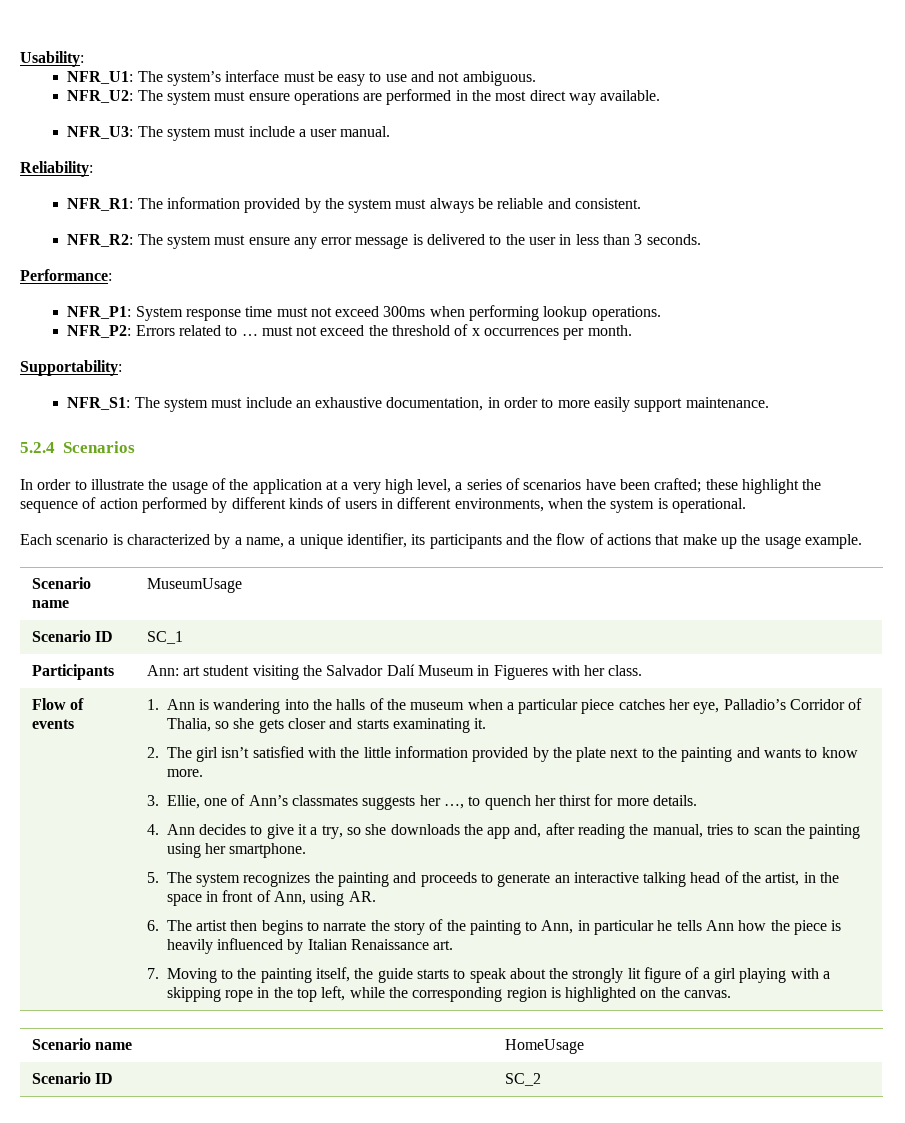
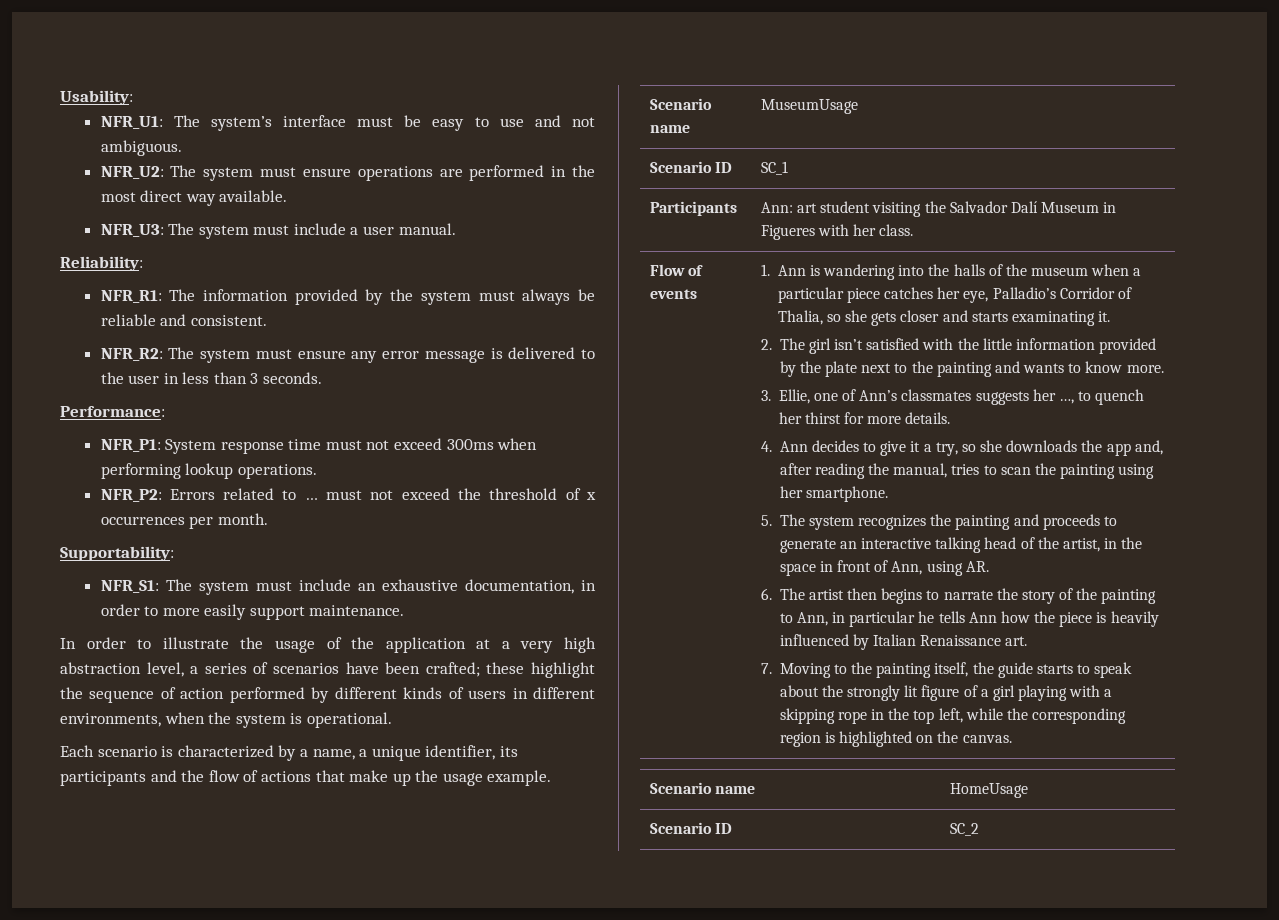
[20,441,135,453] // 5.2.4 Scenarios -> (405, 610) none
(413, 486) none -> [60,662,141,674] abstraction

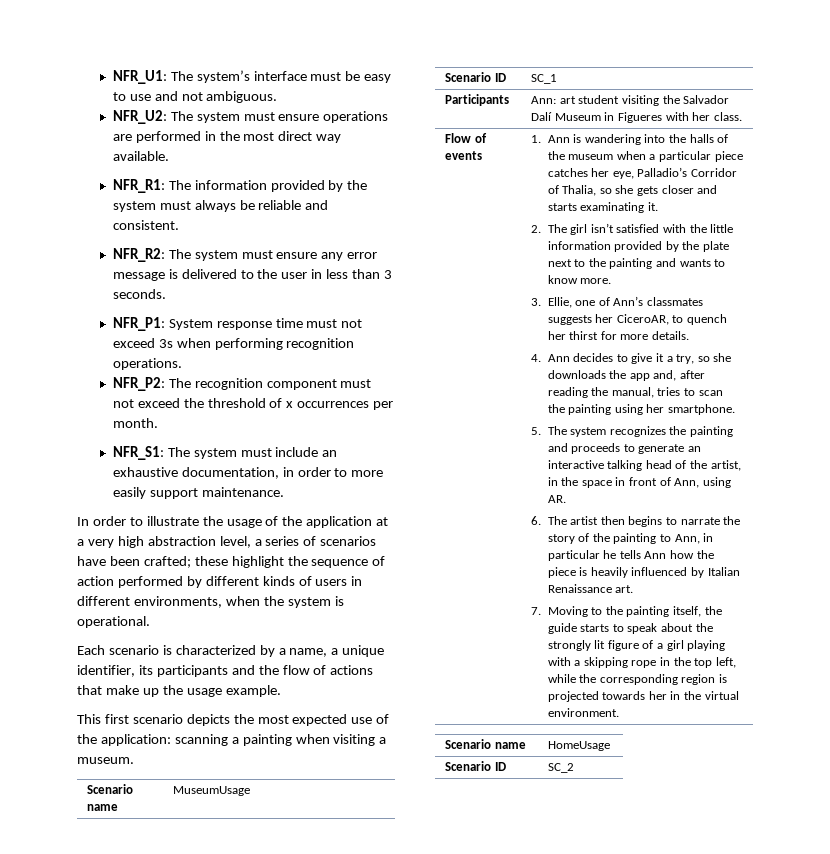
[60,90,133,105] Usability: // -> (112, 77) none
[100,223,456,239] [60,256,143,271] // NFR_U3: The system must include a user manual. // Reliability: -> (169, 156) none
[60,406,165,417] // Performance: -> (166, 294) none
[446,439,494,450] 300ms -> [158,339,173,348] 3s
[185,463,234,479] lookup -> [286,338,355,350] recognition
[169,488,318,500] Errors related to … -> [168,378,337,390] The recognition component
[60,546,174,561] // Supportability: -> (158, 423) none
(552, 778) none -> [77,714,390,726] [77,734,387,746] [77,757,134,764] // This first scenario depicts the most expected use of the application: scanning a painting when visiting a museum.
[1058,399,1074,404] …, -> [616,314,669,325] CiceroAR,
[838,731,1012,747] highlighted on the canvas. -> [547,691,739,702] [547,708,619,717] projected towards her in the virtual environment.

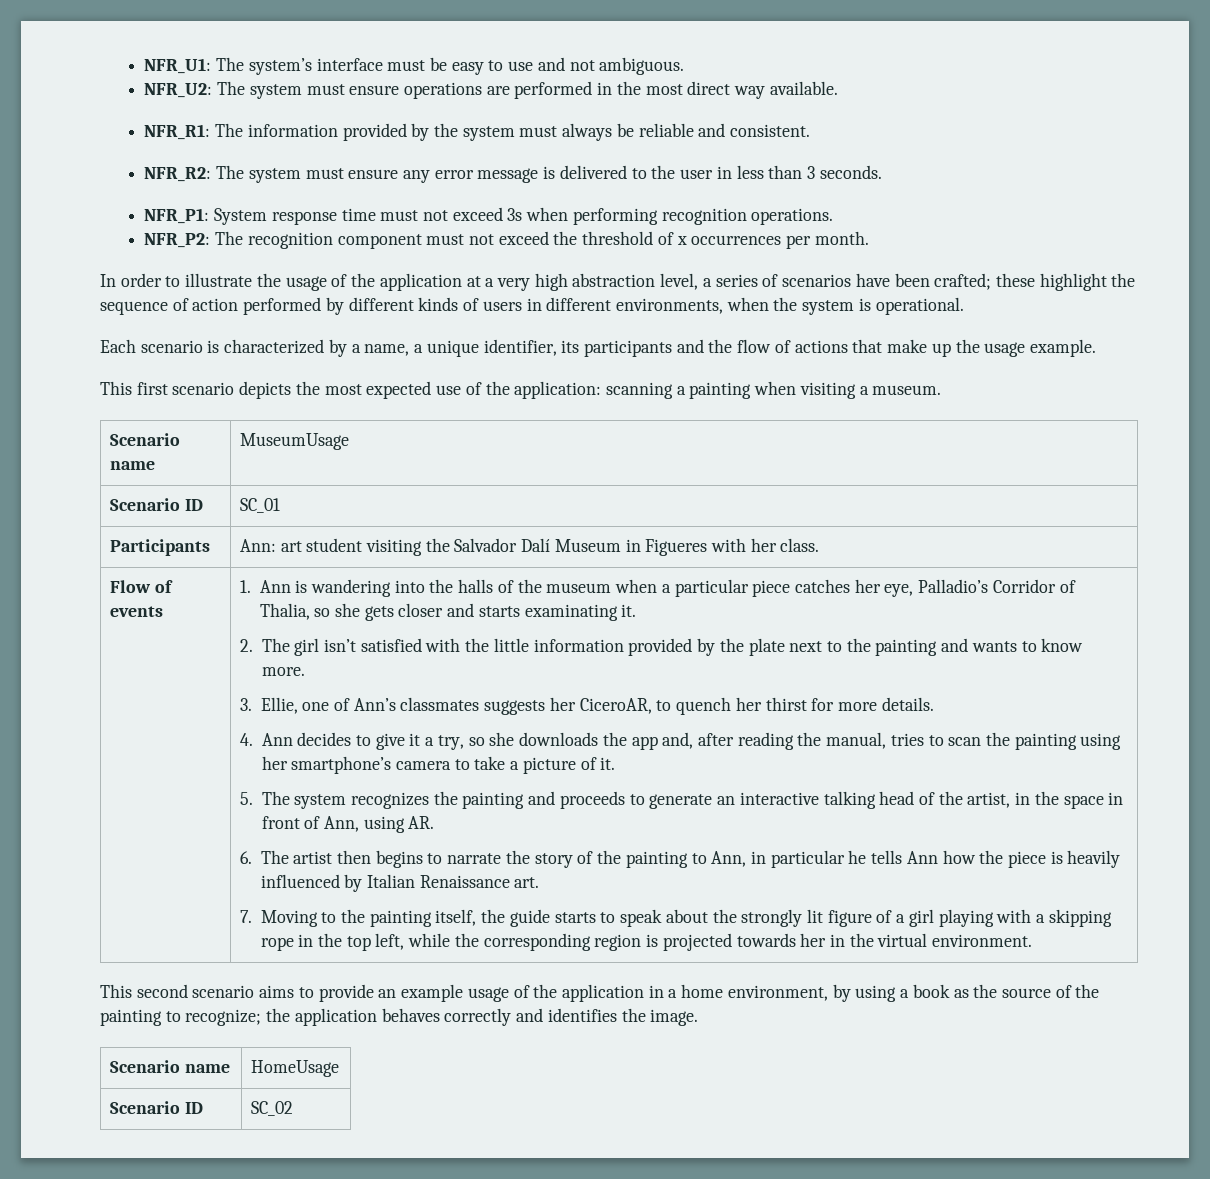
[112,446,338,460] [112,467,384,479] [112,487,284,499] // NFR_S1: The system must include an exhaustive documentation, in order to more easily support maintenance. -> (869, 238) none
[531,74,558,84] SC_1 -> [239,498,280,513] SC_01
[668,404,736,415] smartphone. -> [291,756,616,774] smartphone’s camera to take a picture of it.
(619, 712) none -> [100,984,1100,1002] [100,1008,699,1026] // This second scenario aims to provide an example usage of the application in a home environment, by using a book as the source of the painting to recognize; the application behaves correctly and identifies the image.
[548,763,575,773] SC_2 -> [250,1101,293,1116] SC_02

